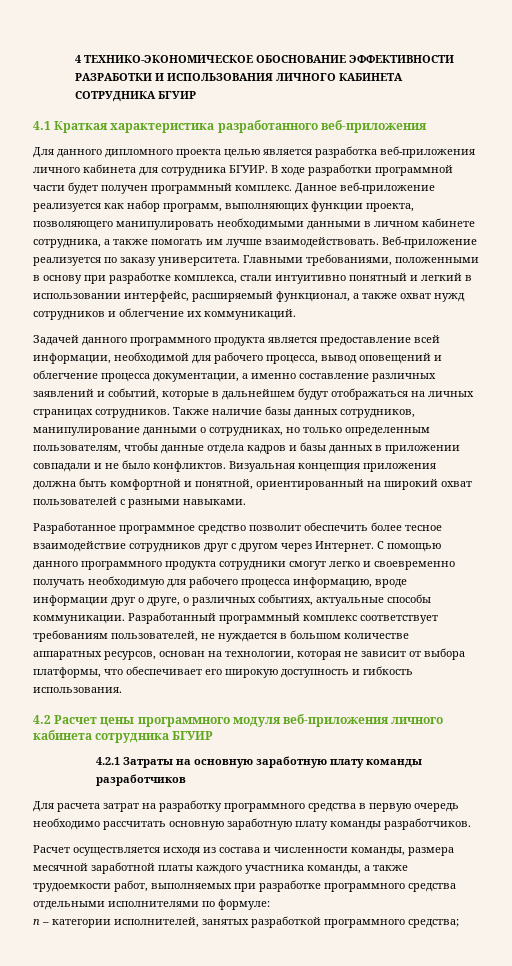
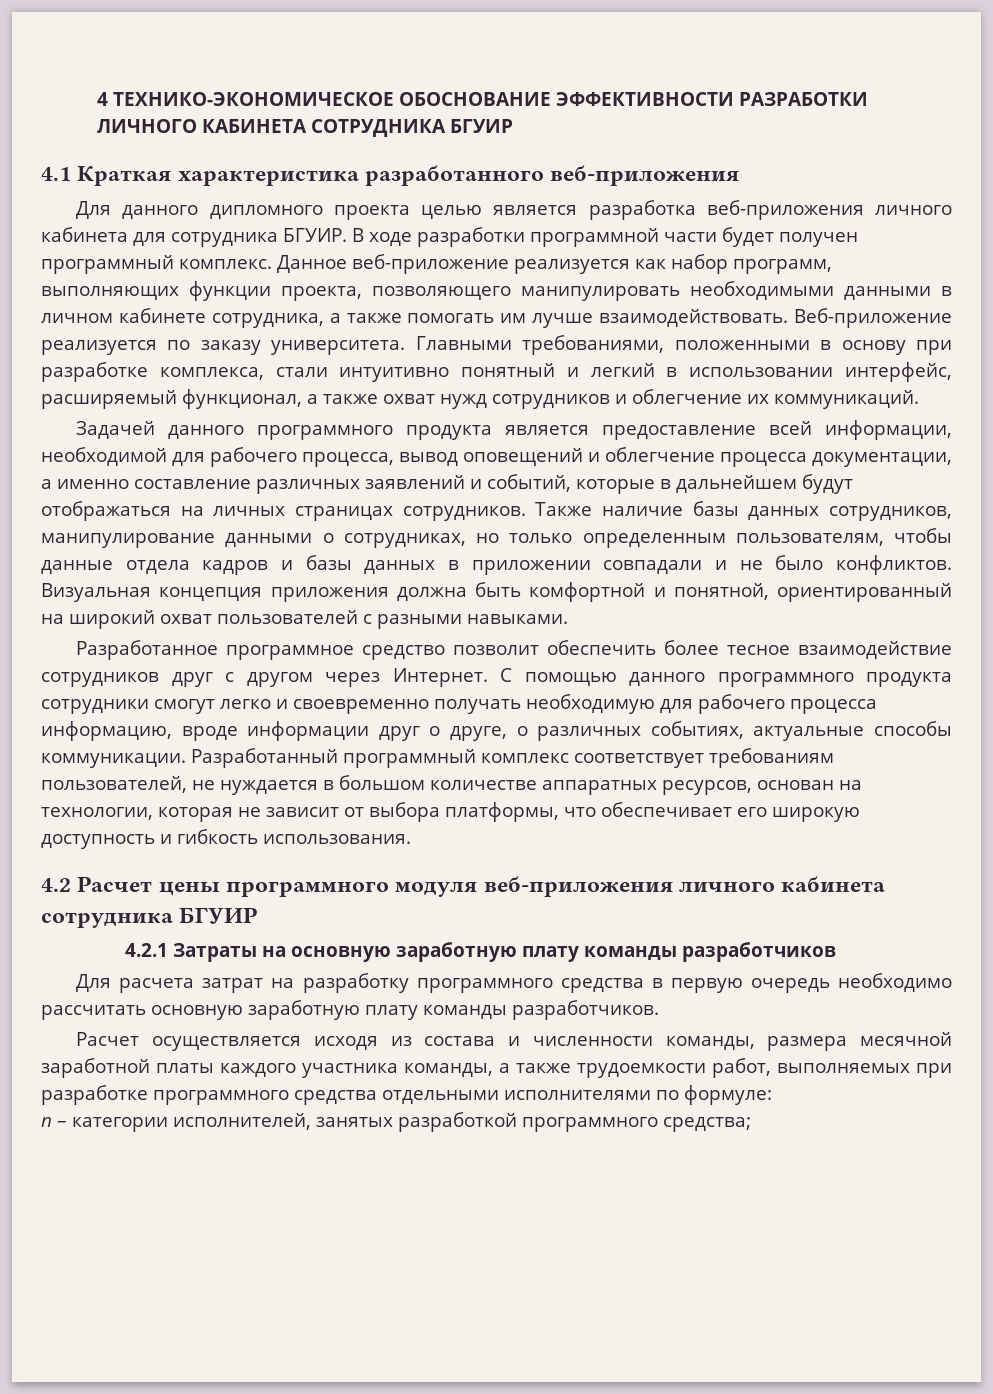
[155,73,274,81] И ИСПОЛЬЗОВАНИЯ -> (868, 99) none

